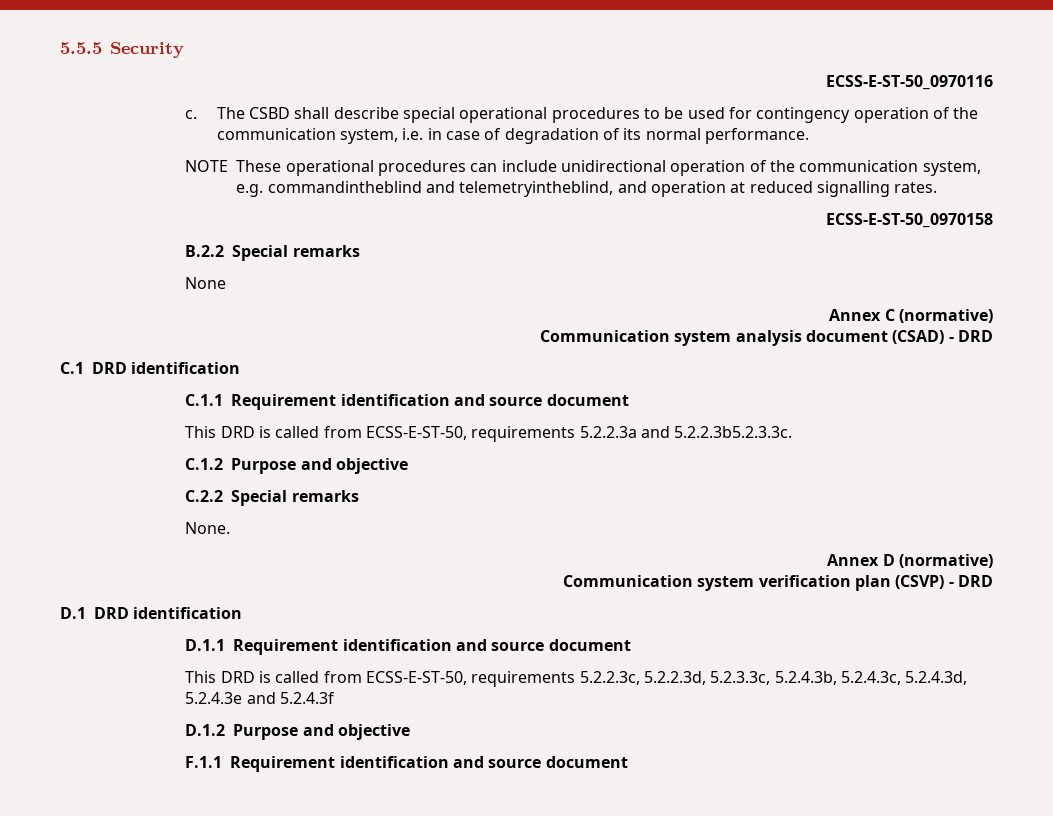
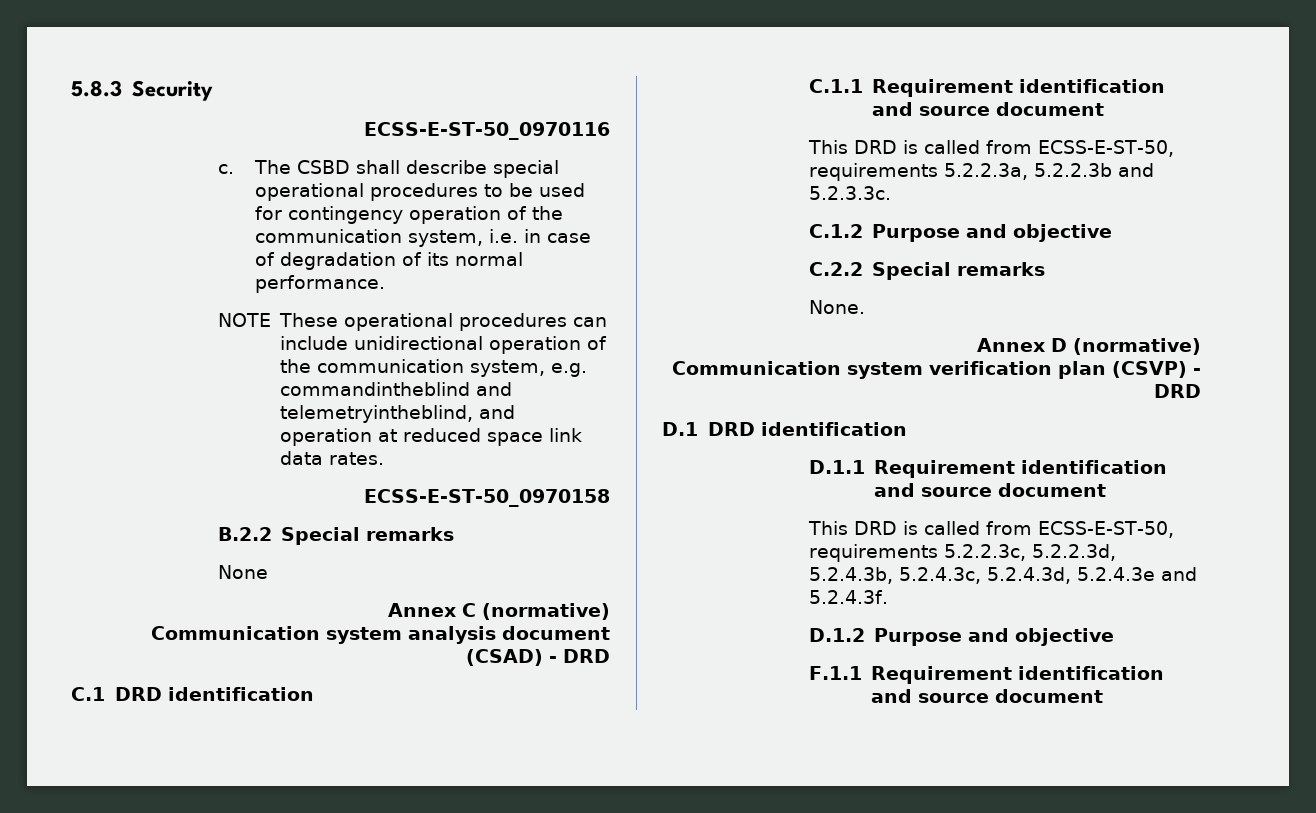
[60,42,102,54] 5.5.5 -> [71,80,122,97] 5.8.3
[816,181,890,197] signalling -> [487,428,583,446] [280,451,324,465] space link data
[579,426,793,438] 5.2.2.3a and 5.2.2.3b5.2.3.3c. -> [943,163,1154,180] [808,186,891,200] 5.2.2.3a, 5.2.2.3b and 5.2.3.3c.
[710,671,771,685] 5.2.3.3c, -> (1116, 552) none
[279,692,335,704] 5.2.4.3f -> [808,590,888,604] 5.2.4.3f.

